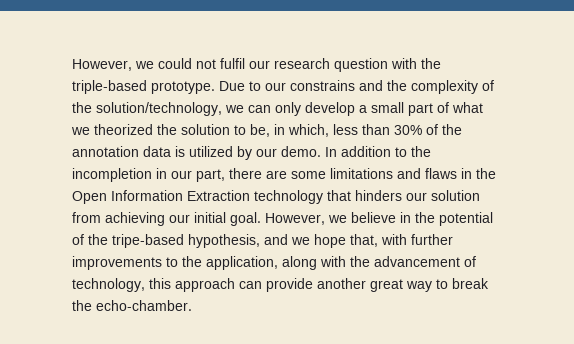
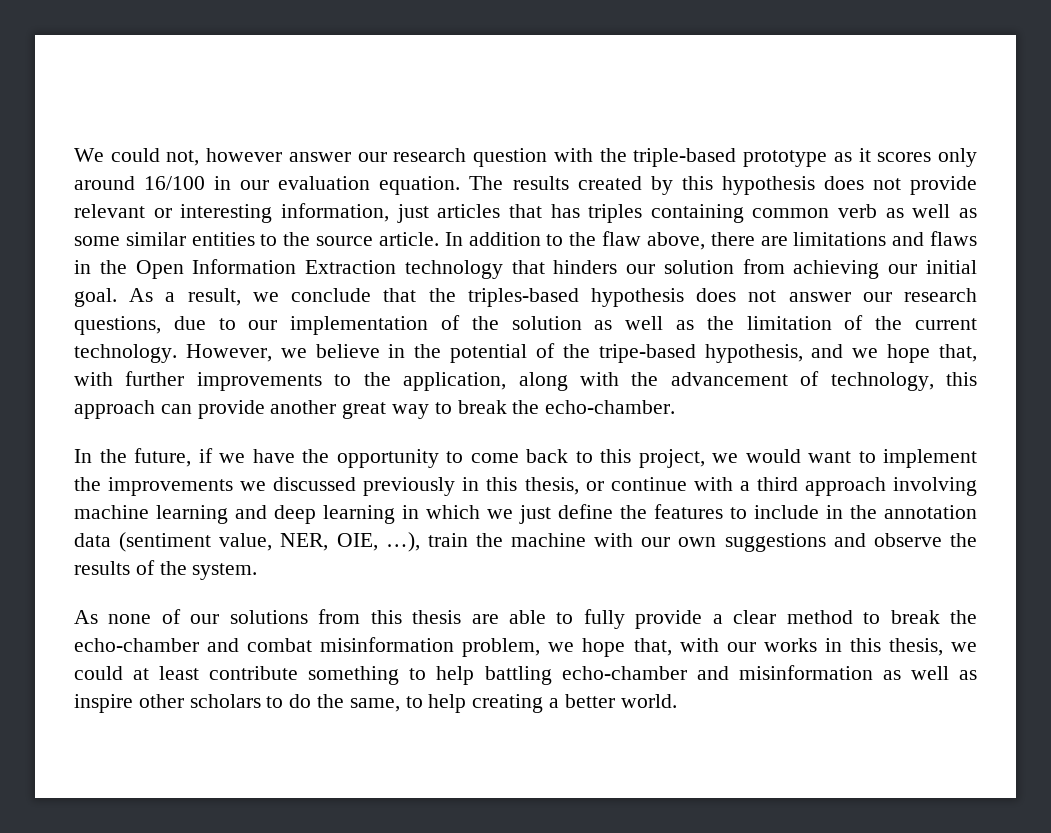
[72,58,245,71] However, we could not fulfil -> [74,148,351,166] We could not, however answer
[151,80,494,94] [72,102,483,116] [71,124,462,137] [72,146,431,160] [72,168,225,182] prototype. Due to our constrains and the complexity of the solution/technology, we can only develop a small part of what we theorized the solution to be, in which, less than 30% of the annotation data is utilized by our demo. In addition to the incompletion in our part, -> [743,148,978,167] [74,176,977,195] [74,203,977,223] [74,231,705,250] prototype as it scores only around 16/100 in our evaluation equation. The results created by this hypothesis does not provide relevant or interesting information, just articles that has triples containing common verb as well as some similar entities to the source article. In addition to the flaw above,
[291,171,326,179] some -> (788, 241) none
(261, 219) none -> [129,288,977,307] [74,315,977,335] [74,344,177,363] As a result, we conclude that the triples-based hypothesis does not answer our research questions, due to our implementation of the solution as well as the limitation of the current technology.
(192, 305) none -> [74,448,977,468] [74,477,977,496] [74,504,977,524] [74,532,977,552] [74,560,258,580] [74,609,978,629] [74,637,977,657] [74,665,978,685] [74,694,677,713] // In the future, if we have the opportunity to come back to this project, we would want to implement the improvements we discussed previously in this thesis, or continue with a third approach involving machine learning and deep learning in which we just define the features to include in the annotation data (sentiment value, NER, OIE, …), train the machine with our own suggestions and observe the results of the system. // As none of our solutions from this thesis are able to fully provide a clear method to break the echo-chamber and combat misinformation problem, we hope that, with our works in this thesis, we could at least contribute something to help battling echo-chamber and misinformation as well as inspire other scholars to do the same, to help creating a better world.

